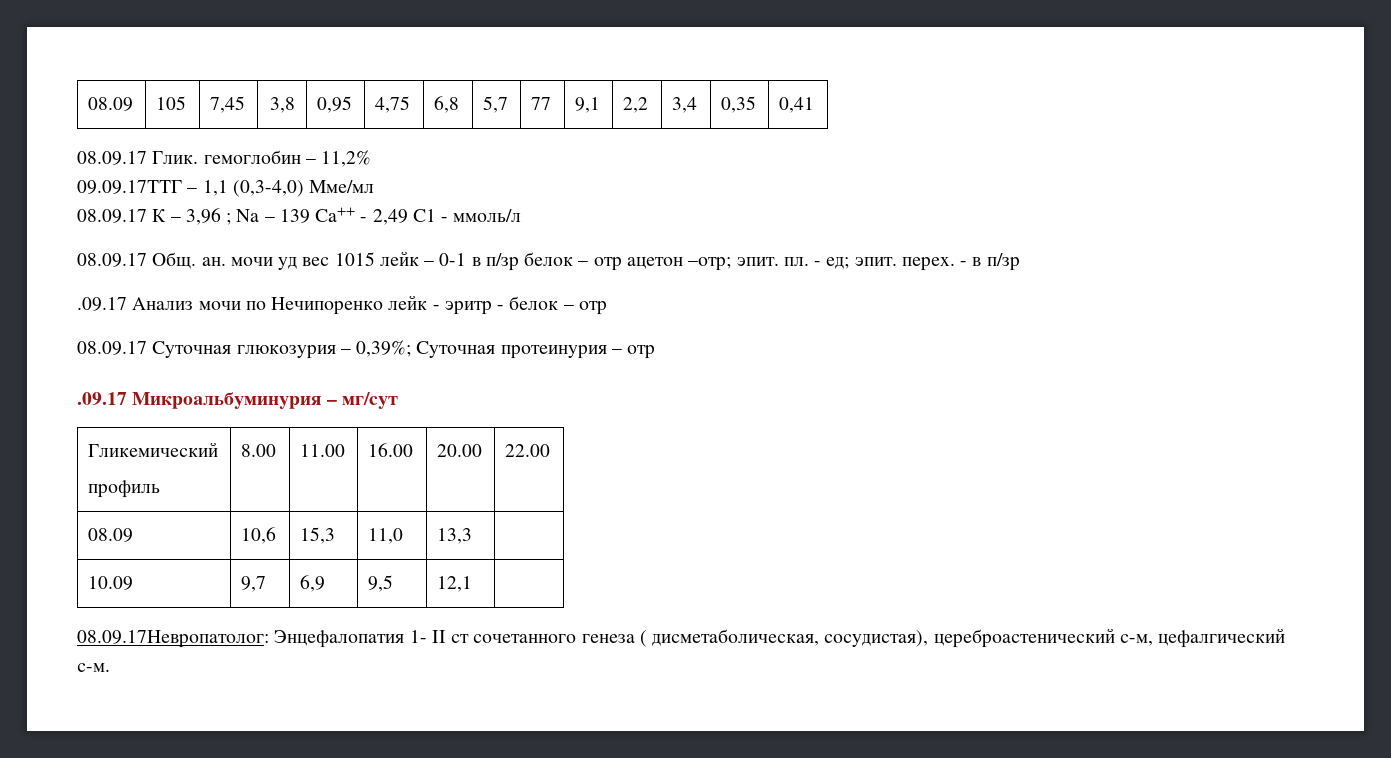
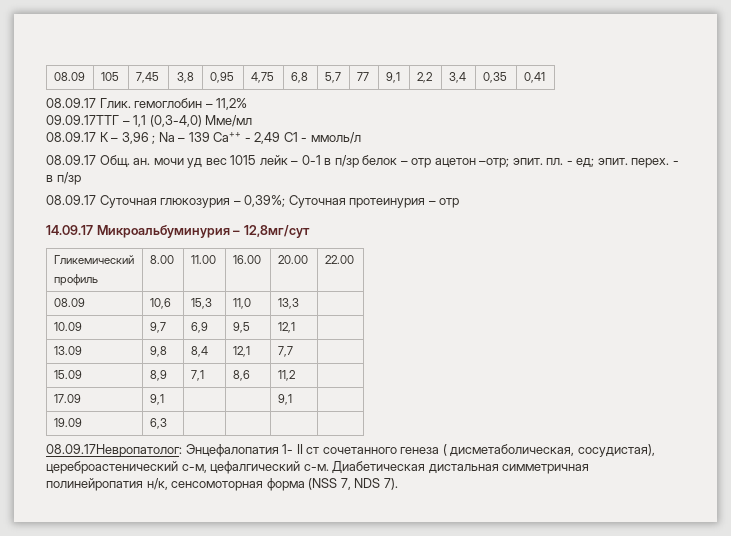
[77,295,607,315] // .09.17 Анализ мочи по Нечипоренко лейк - эритр - белок – отр -> (81, 178) none
[77,392,127,405] .09.17 -> [46,225,93,235] 14.09.17
[341,392,398,409] мг/сут -> [243,225,310,238] 12,8мг/сут
(473, 584) none -> [53,346,82,355] [149,346,167,357] [190,346,208,357] [232,346,250,357] [277,346,293,357] [53,370,82,379] [149,370,167,381] [190,370,204,381] [232,370,250,381] [277,370,295,381] [53,394,81,403] [149,394,164,405] [277,394,292,405] [53,418,82,427] [149,418,167,429] // 13.09 | 9,8 | 8,4 | 12,1 | 7,7 | // 15.09 | 8,9 | 7,1 | 8,6 | 11,2 | // 17.09 | 9,1 | | | 9,1 | // 19.09 | 6,3 | | | |
(110, 667) none -> [332,461,590,474] [46,478,398,491] Диабетическая дистальная симметричная полинейропатия н/к, сенсомоторная форма (NSS 7, NDS 7).

